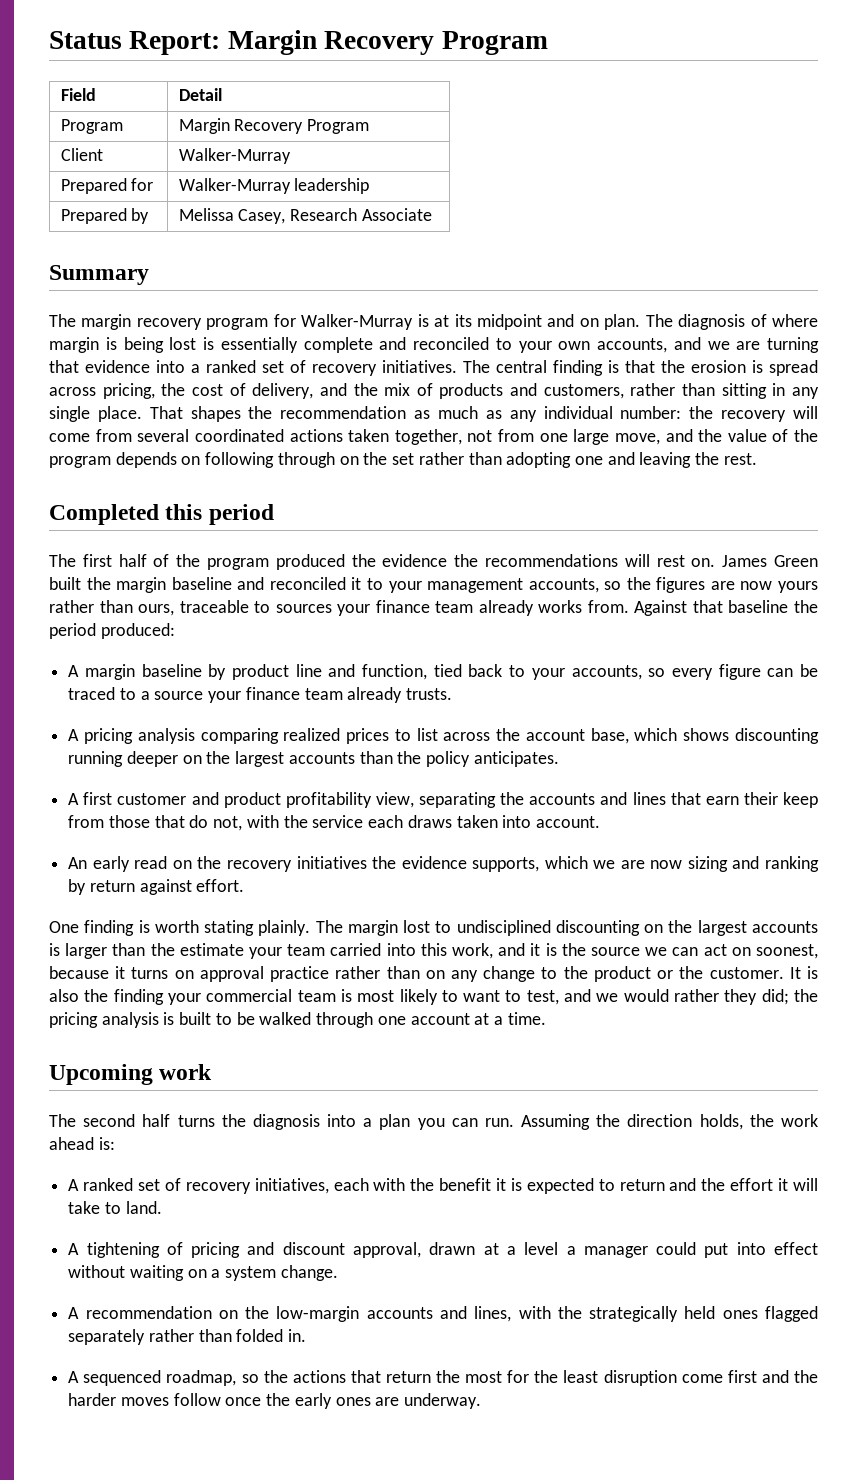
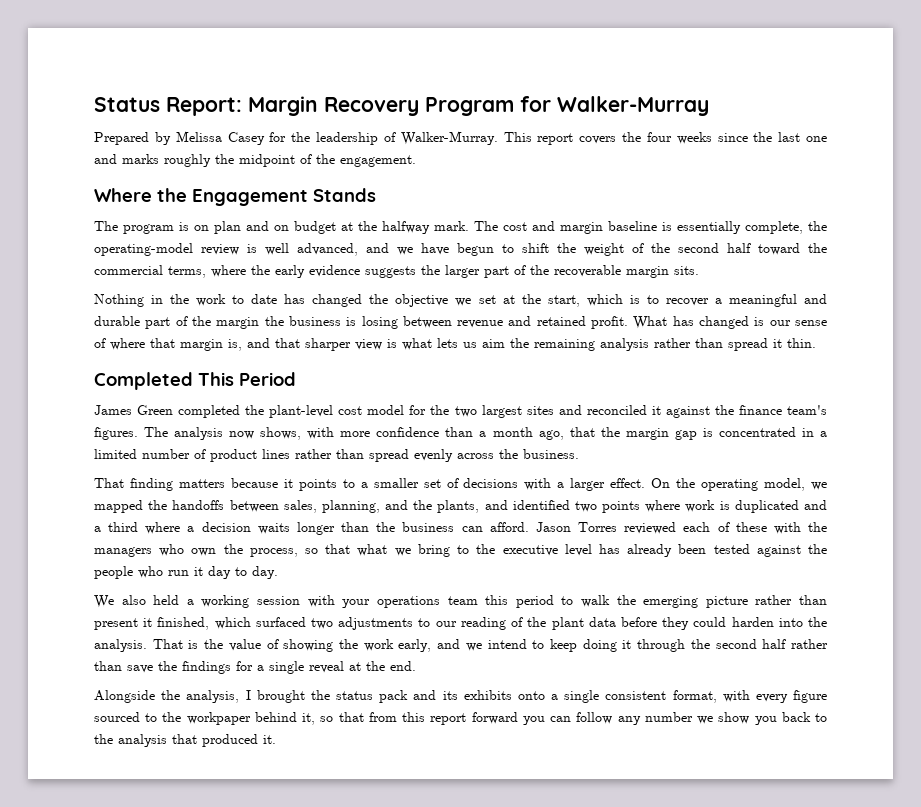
[60,88,96,101] [178,88,222,101] [60,119,123,134] [178,118,370,134] [60,148,103,161] [178,148,291,164] [60,178,154,194] [178,178,370,194] [60,208,150,224] [178,208,432,224] [49,265,149,285] [49,314,818,330] [49,337,819,353] [49,360,818,376] [49,383,819,399] [49,406,818,422] [49,429,818,445] [49,452,757,468] [49,504,274,525] [49,554,818,570] [49,577,818,593] [49,600,818,616] [49,623,175,639] [68,664,819,680] [68,687,453,703] [68,728,819,744] [68,751,559,767] [68,792,819,808] [68,815,600,831] [68,856,819,872] [68,879,245,895] [49,920,818,936] [49,943,819,959] [49,966,818,982] [49,989,818,1005] [49,1012,546,1028] [49,1064,213,1085] [49,1114,818,1130] [49,1137,115,1150] [68,1178,819,1194] [68,1201,162,1214] [68,1242,818,1258] [68,1265,338,1281] [68,1306,819,1322] [68,1329,307,1345] [68,1370,819,1386] [68,1393,482,1409] // Field | Detail // Program | Margin Recovery Program // Client | Walker-Murray // Prepared for | Walker-Murray leadership // Prepared by | Melissa Casey, Research Associate // Summary // The margin recovery program for Walker-Murray is at its midpoint and on plan. The diagnosis of where margin is being lost is essentially complete and reconciled to your own accounts, and we are turning that evidence into a ranked set of recovery initiatives. The central finding is that the erosion is spread across pricing, the cost of delivery, and the mix of products and customers, rather than sitting in any single place. That shapes the recommendation as much as any individual number: the recovery will come from several coordinated actions taken together, not from one large move, and the value of the program depends on following through on the set rather than adopting one and leaving the rest. // Completed this period // The first half of the program produced the evidence the recommendations will rest on. James Green built the margin baseline and reconciled it to your management accounts, so the figures are now yours rather than ours, traceable to sources your finance team already works from. Against that baseline the period produced: // A margin baseline by product line and function, tied back to your accounts, so every figure can be traced to a source your finance team already trusts. // A pricing analysis comparing realized prices to list across the account base, which shows discounting running deeper on the largest accounts than the policy anticipates. // A first customer and product profitability view, separating the accounts and lines that earn their keep from those that do not, with the service each draws taken into account. // An early read on the recovery initiatives the evidence supports, which we are now sizing and ranking by return against effort. // One finding is worth stating plainly. The margin lost to undisciplined discounting on the largest accounts is larger than the estimate your team carried into this work, and it is the source we can act on soonest, because it turns on approval practice rather than on any change to the product or the customer. It is also the finding your commercial team is most likely to want to test, and we would rather they did; the pricing analysis is built to be walked through one account at a time. // Upcoming work // The second half turns the diagnosis into a plan you can run. Assuming the direction holds, the work ahead is: // A ranked set of recovery initiatives, each with the benefit it is expected to return and the effort it will take to land. // A tightening of pricing and discount approval, drawn at a level a manager could put into effect without waiting on a system change. // A recommendation on the low-margin accounts and lines, with the strategically held ones flagged separately rather than folded in. // A sequenced roadmap, so the actions that return the most for the least disruption come first and the harder moves follow once the early ones are underway. -> [520,96,709,116] [94,131,828,145] [94,154,416,167] [94,188,376,206] [94,221,827,234] [94,243,827,256] [94,265,699,278] [94,294,827,307] [94,316,827,329] [94,338,816,351] [94,372,296,390] [94,405,827,418] [94,427,827,440] [94,449,579,462] [94,478,828,491] [94,500,827,513] [94,522,827,535] [94,544,828,557] [94,566,278,579] [94,595,827,608] [94,617,828,630] [94,639,828,652] [94,661,416,674] [94,690,827,703] [94,712,827,725] [94,734,276,747] for Walker-Murray // Prepared by Melissa Casey for the leadership of Walker-Murray. This report covers the four weeks since the last one and marks roughly the midpoint of the engagement. // Where the Engagement Stands // The program is on plan and on budget at the halfway mark. The cost and margin baseline is essentially complete, the operating-model review is well advanced, and we have begun to shift the weight of the second half toward the commercial terms, where the early evidence suggests the larger part of the recoverable margin sits. // Nothing in the work to date has changed the objective we set at the start, which is to recover a meaningful and durable part of the margin the business is losing between revenue and retained profit. What has changed is our sense of where that margin is, and that sharper view is what lets us aim the remaining analysis rather than spread it thin. // Completed This Period // James Green completed the plant-level cost model for the two largest sites and reconciled it against the finance team's figures. The analysis now shows, with more confidence than a month ago, that the margin gap is concentrated in a limited number of product lines rather than spread evenly across the business. // That finding matters because it points to a smaller set of decisions with a larger effect. On the operating model, we mapped the handoffs between sales, planning, and the plants, and identified two points where work is duplicated and a third where a decision waits longer than the business can afford. Jason Torres reviewed each of these with the managers who own the process, so that what we bring to the executive level has already been tested against the people who run it day to day. // We also held a working session with your operations team this period to walk the emerging picture rather than present it finished, which surfaced two adjustments to our reading of the plant data before they could harden into the analysis. That is the value of showing the work early, and we intend to keep doing it through the second half rather than save the findings for a single reveal at the end. // Alongside the analysis, I brought the status pack and its exhibits onto a single consistent format, with every figure sourced to the workpaper behind it, so that from this report forward you can follow any number we show you back to the analysis that produced it.

